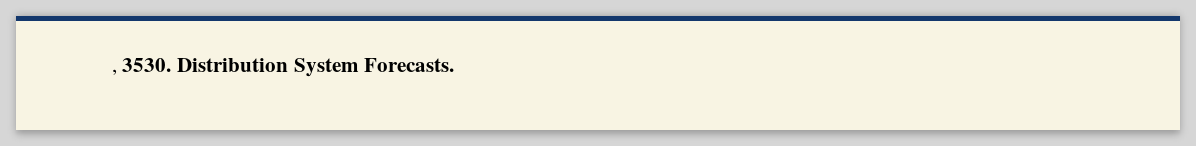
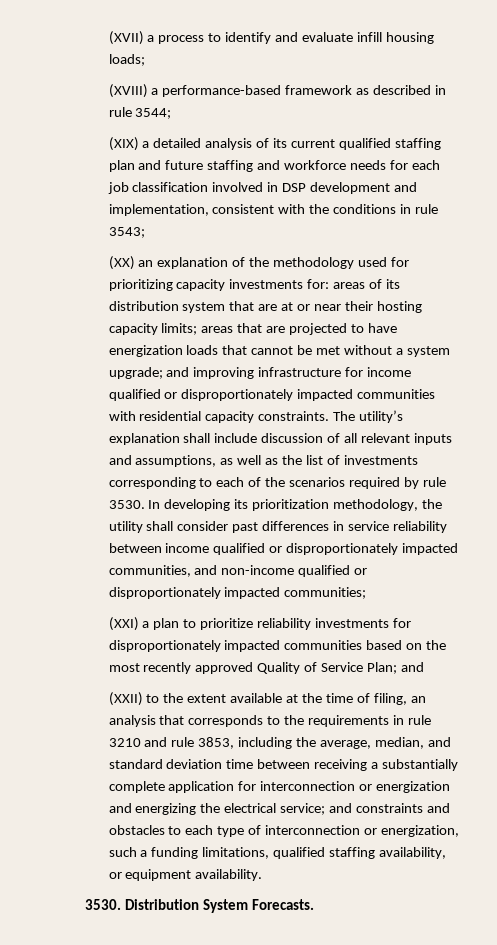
[111,69,117,75] , -> [108,31,434,45] [108,54,145,66] [108,84,447,98] [108,107,172,119] [108,137,441,151] [108,160,440,172] [107,182,418,194] [108,204,439,216] [108,227,145,238] [108,256,409,270] [108,279,401,291] [108,301,422,313] [108,323,397,335] [108,345,450,357] [108,367,412,379] [108,389,436,401] [108,410,404,423] [108,433,452,445] [108,455,418,467] [108,477,446,489] [108,499,443,511] [108,521,447,533] [108,543,459,555] [108,565,368,577] [108,587,367,599] [108,617,411,631] [108,640,447,652] [108,662,424,674] [108,692,426,706] [108,715,431,727] [108,737,451,749] [108,759,459,771] [108,781,451,793] [108,803,450,815] [108,825,459,837] [108,847,447,859] [108,869,263,881] (XVII) a process to identify and evaluate infill housing loads; // (XVIII) a performance-based framework as described in rule 3544; // (XIX) a detailed analysis of its current qualified staffing plan and future staffing and workforce needs for each job classification involved in DSP development and implementation, consistent with the conditions in rule 3543; // (XX) an explanation of the methodology used for prioritizing capacity investments for: areas of its distribution system that are at or near their hosting capacity limits; areas that are projected to have energization loads that cannot be met without a system upgrade; and improving infrastructure for income qualified or disproportionately impacted communities with residential capacity constraints. The utility’s explanation shall include discussion of all relevant inputs and assumptions, as well as the list of investments corresponding to each of the scenarios required by rule 3530. In developing its prioritization methodology, the utility shall consider past differences in service reliability between income qualified or disproportionately impacted communities, and non-income qualified or disproportionately impacted communities; // (XXI) a plan to prioritize reliability investments for disproportionately impacted communities based on the most recently approved Quality of Service Plan; and // (XXII) to the extent available at the time of filing, an analysis that corresponds to the requirements in rule 3210 and rule 3853, including the average, median, and standard deviation time between receiving a substantially complete application for interconnection or energization and energizing the electrical service; and constraints and obstacles to each type of interconnection or energization, such a funding limitations, qualified staffing availability, or equipment availability. //

